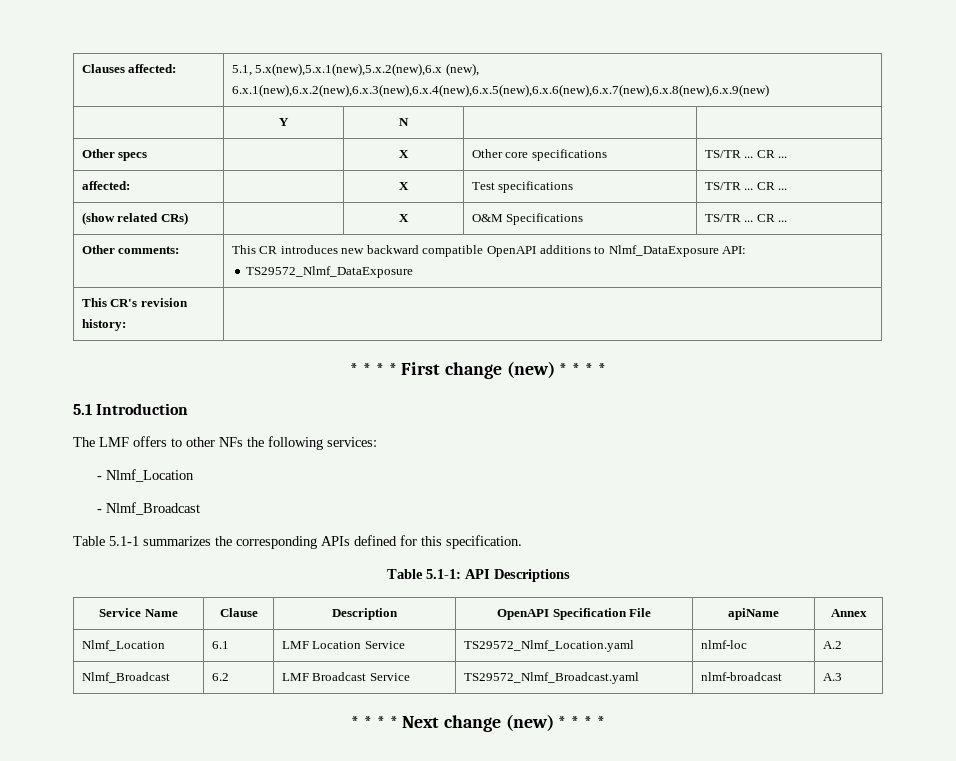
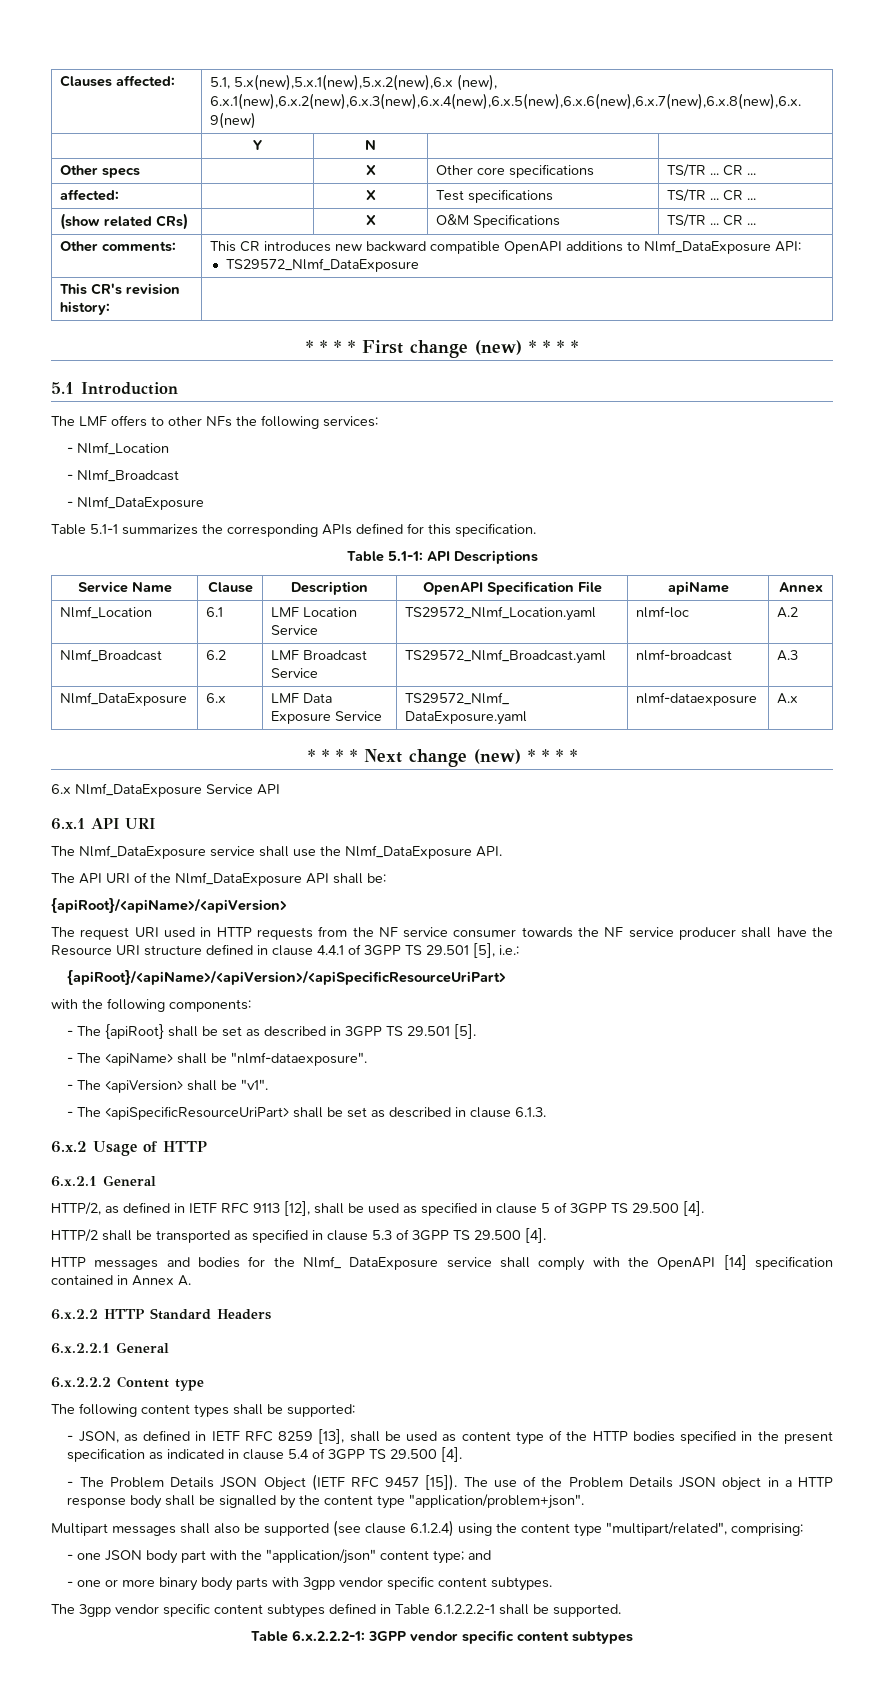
(201, 508) none -> [67,496,205,510] // - Nlmf_DataExposure
(842, 677) none -> [60,692,188,706] [206,693,227,703] [271,693,333,703] [271,711,383,724] [405,692,511,705] [405,711,528,725] [636,692,758,706] [777,693,799,704] // Nlmf_DataExposure | 6.x | LMF Data Exposure Service | TS29572_Nlmf_ DataExposure.yaml | nlmf-dataexposure | A.x
(605, 722) none -> [51,783,280,797] [51,818,155,830] [51,845,502,859] [51,872,386,886] [51,898,287,913] [51,926,833,940] [51,943,519,958] [67,970,507,985] [51,998,251,1012] [67,1024,477,1039] [67,1052,368,1066] [67,1079,269,1093] [67,1106,547,1120] [51,1141,207,1156] [51,1175,156,1187] [51,1201,704,1216] [51,1228,546,1243] [51,1255,834,1271] [51,1275,191,1286] [51,1308,271,1320] [51,1342,169,1354] [51,1376,204,1391] [51,1403,355,1418] [67,1429,834,1445] [67,1447,463,1462] [67,1474,833,1491] [67,1494,585,1509] [51,1520,803,1537] [67,1549,492,1564] [67,1576,553,1591] [51,1603,621,1618] [251,1630,633,1644] // 6.x Nlmf_DataExposure Service API // 6.x.1 API URI // The Nlmf_DataExposure service shall use the Nlmf_DataExposure API. // The API URI of the Nlmf_DataExposure API shall be: // {apiRoot}/<apiName>/<apiVersion> // The request URI used in HTTP requests from the NF service consumer towards the NF service producer shall have the Resource URI structure defined in clause 4.4.1 of 3GPP TS 29.501 [5], i.e.: // {apiRoot}/<apiName>/<apiVersion>/<apiSpecificResourceUriPart> // with the following components: // - The {apiRoot} shall be set as described in 3GPP TS 29.501 [5]. // - The <apiName> shall be "nlmf-dataexposure". // - The <apiVersion> shall be "v1". // - The <apiSpecificResourceUriPart> shall be set as described in clause 6.1.3. // 6.x.2 Usage of HTTP // 6.x.2.1 General // HTTP/2, as defined in IETF RFC 9113 [12], shall be used as specified in clause 5 of 3GPP TS 29.500 [4]. // HTTP/2 shall be transported as specified in clause 5.3 of 3GPP TS 29.500 [4]. // HTTP messages and bodies for the Nlmf_ DataExposure service shall comply with the OpenAPI [14] specification contained in Annex A. // 6.x.2.2 HTTP Standard Headers // 6.x.2.2.1 General // 6.x.2.2.2 Content type // The following content types shall be supported: // - JSON, as defined in IETF RFC 8259 [13], shall be used as content type of the HTTP bodies specified in the present specification as indicated in clause 5.4 of 3GPP TS 29.500 [4]. // - The Problem Details JSON Object (IETF RFC 9457 [15]). The use of the Problem Details JSON object in a HTTP response body shall be signalled by the content type "application/problem+json". // Multipart messages shall also be supported (see clause 6.1.2.4) using the content type "multipart/related", comprising: // - one JSON body part with the "application/json" content type; and // - one or more binary body parts with 3gpp vendor specific content subtypes. // The 3gpp vendor specific content subtypes defined in Table 6.1.2.2.2-1 shall be supported. // Table 6.x.2.2.2-1: 3GPP vendor specific content subtypes

